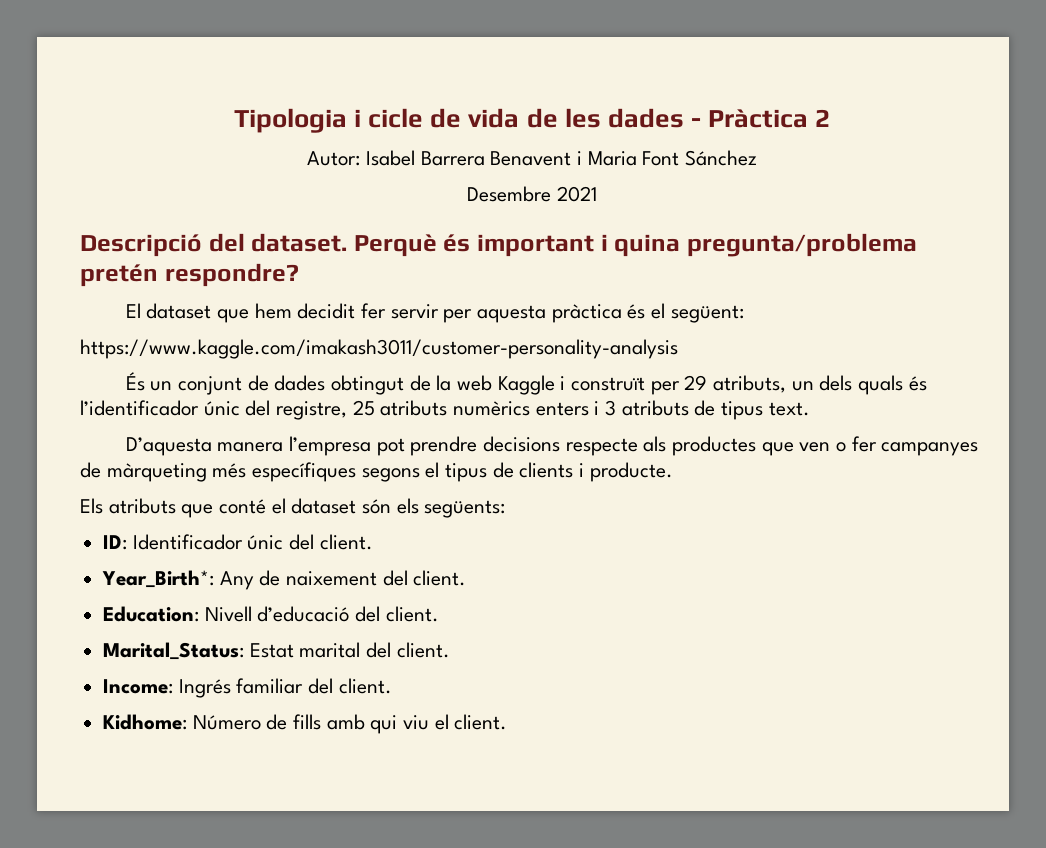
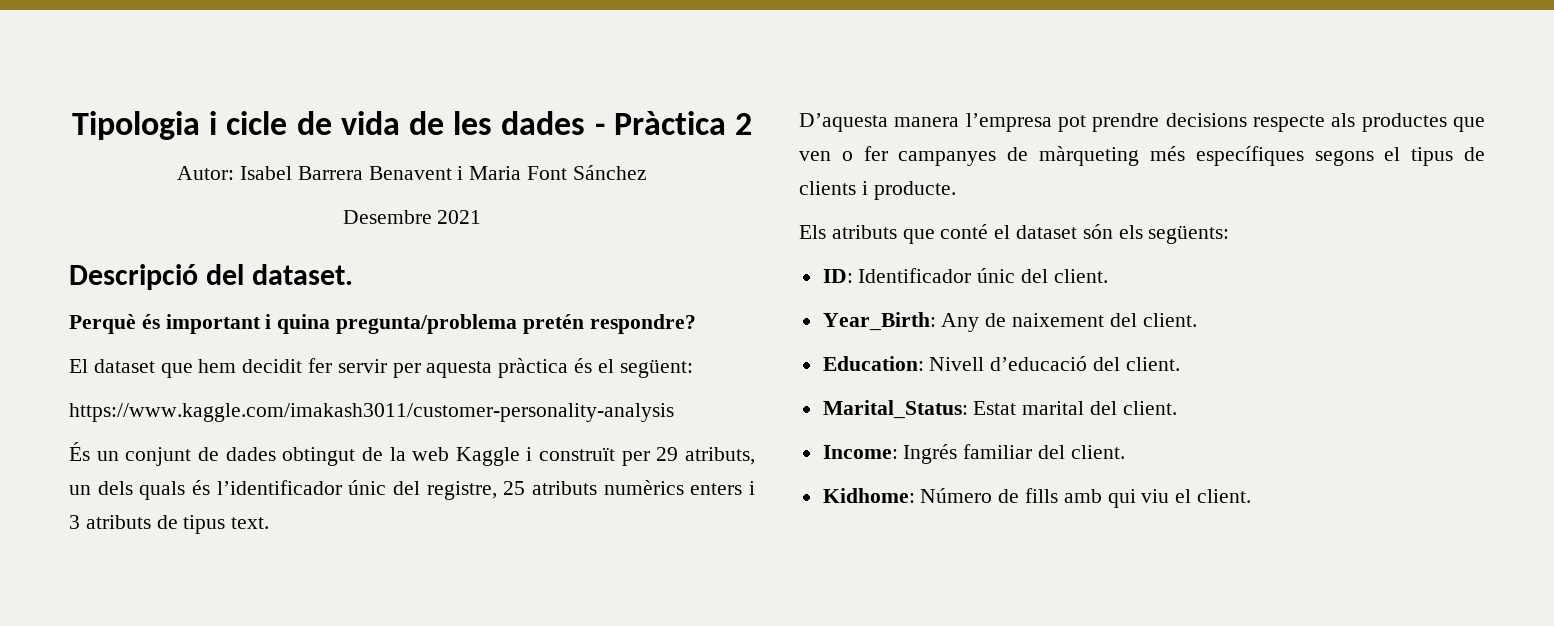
(348, 242) none -> (354, 274) //
[102,570,215,588] Year_Birth*: -> [822,312,936,331] Year_Birth:

